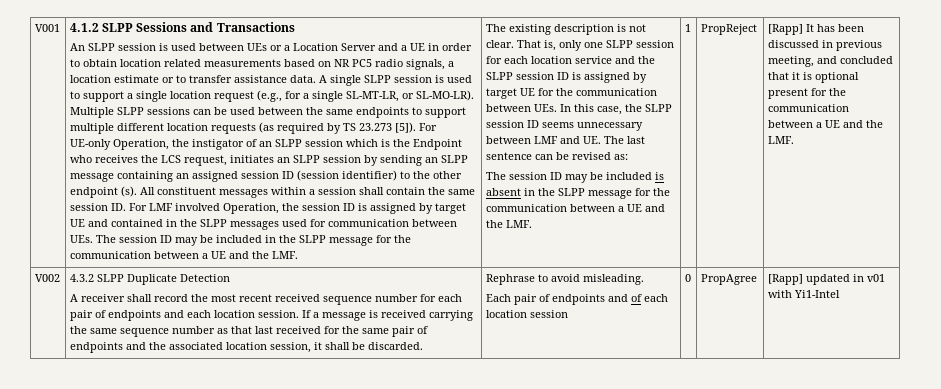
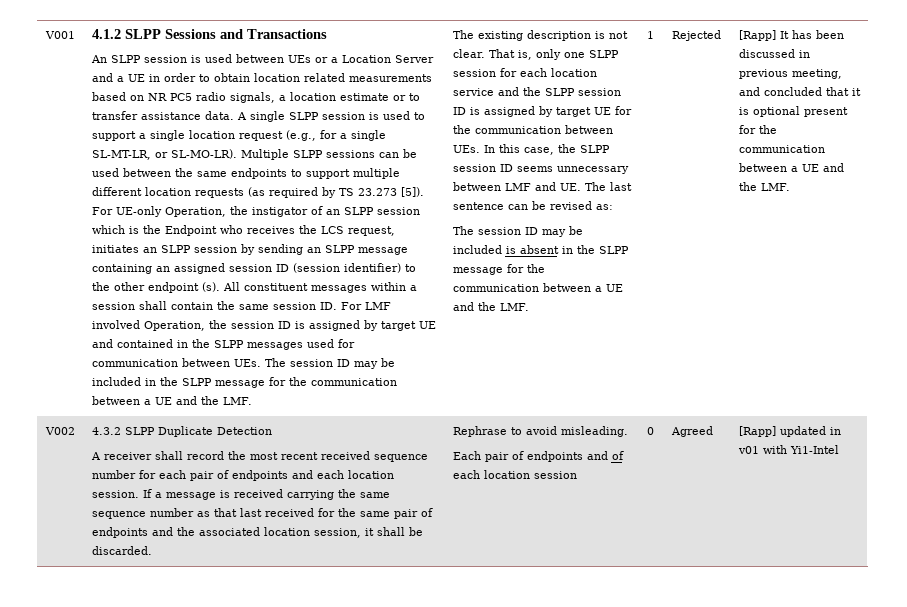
[700,24,757,35] PropReject -> [671,30,721,41] Rejected
[700,274,757,285] PropAgree -> [670,426,713,437] Agreed

